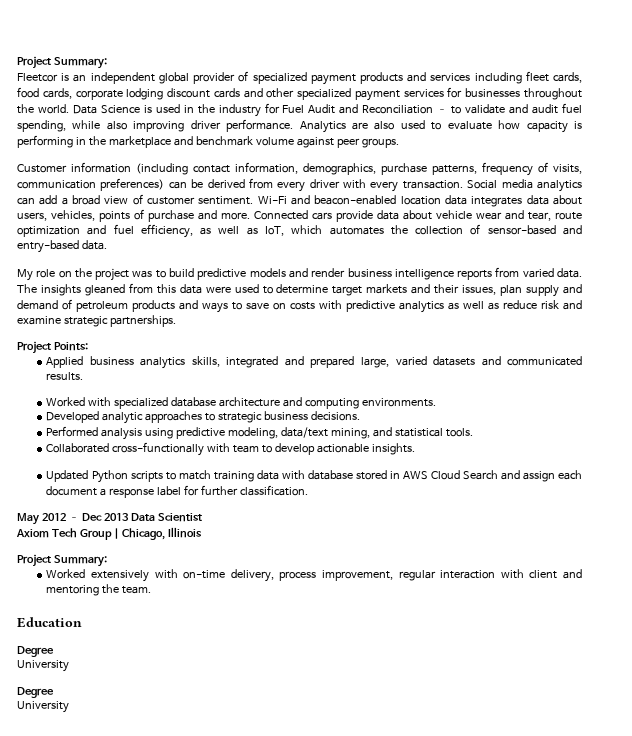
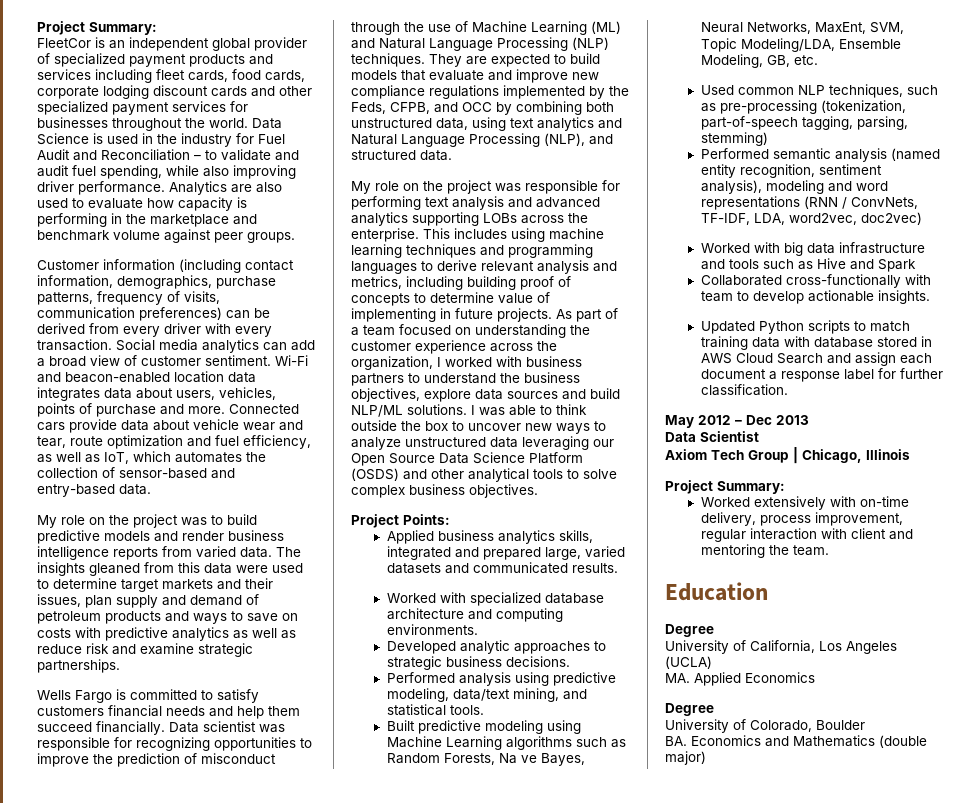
[17,56,107,69] [17,73,58,82] Project Summary: // Fleetcor -> [37,21,157,35] [37,38,91,48] Project Summary: // FleetCor
(176, 321) none -> [37,689,259,703] [37,705,300,719] [37,721,285,735] [37,737,312,751] [37,753,276,767] [351,21,621,35] [351,37,609,51] [351,53,600,67] [351,69,599,83] [351,85,629,99] [351,101,614,115] [351,117,622,131] [351,133,613,147] [351,150,452,161] [351,180,620,194] [351,196,600,210] [351,212,588,226] [351,228,604,242] [351,244,593,258] [351,260,617,274] [351,276,571,290] [351,292,550,306] [351,308,618,322] [351,324,590,338] [351,340,557,354] [351,356,582,370] [351,372,580,386] [351,388,620,402] [351,404,587,417] [351,420,606,434] [351,436,614,450] [351,452,583,466] [351,468,617,482] [351,484,538,498] // Wells Fargo is committed to satisfy customers financial needs and help them succeed financially. Data scientist was responsible for recognizing opportunities to improve the prediction of misconduct through the use of Machine Learning (ML) and Natural Language Processing (NLP) techniques. They are expected to build models that evaluate and improve new compliance regulations implemented by the Feds, CFPB, and OCC by combining both unstructured data, using text analytics and Natural Language Processing (NLP), and structured data. // My role on the project was responsible for performing text analysis and advanced analytics supporting LOBs across the enterprise. This includes using machine learning techniques and programming languages to derive relevant analysis and metrics, including building proof of concepts to determine value of implementing in future projects. As part of a team focused on understanding the customer experience across the organization, I worked with business partners to understand the business objectives, explore data sources and build NLP/ML solutions. I was able to think outside the box to uncover new ways to analyze unstructured data leveraging our Open Source Data Science Platform (OSDS) and other analytical tools to solve complex business objectives.
(474, 432) none -> [386,720,581,734] [386,736,626,750] [386,753,585,766] [700,22,904,34] [700,38,901,52] [700,54,818,68] [700,84,938,98] [700,100,906,114] [700,116,908,130] [700,132,768,146] [700,148,940,162] [700,164,882,178] [700,180,888,194] [700,196,918,210] [700,212,922,225] [700,242,925,256] [700,258,916,272] // Built predictive modeling using Machine Learning algorithms such as Random Forests, Na ve Bayes, Neural Networks, MaxEnt, SVM, Topic Modeling/LDA, Ensemble Modeling, GB, etc. // Used common NLP techniques, such as pre-processing (tokenization, part-of-speech tagging, parsing, stemming) // Performed semantic analysis (named entity recognition, sentiment analysis), modeling and word representations (RNN / ConvNets, TF-IDF, LDA, word2vec, doc2vec) // Worked with big data infrastructure and tools such as Hive and Spark
(129, 517) none -> (809, 420) //
[17,687,54,698] [17,701,69,713] // Degree // University -> [733,640,897,654] [665,656,712,669] [665,672,815,686] [665,703,714,716] [665,719,865,733] [665,735,927,748] [665,751,706,765] of California, Los Angeles (UCLA) // MA. Applied Economics // Degree // University of Colorado, Boulder // BA. Economics and Mathematics (double major)

